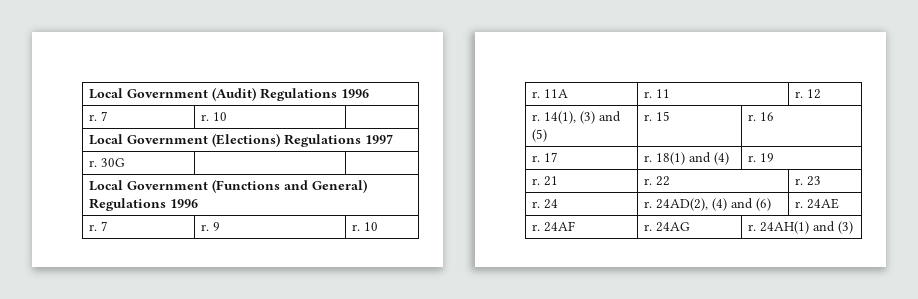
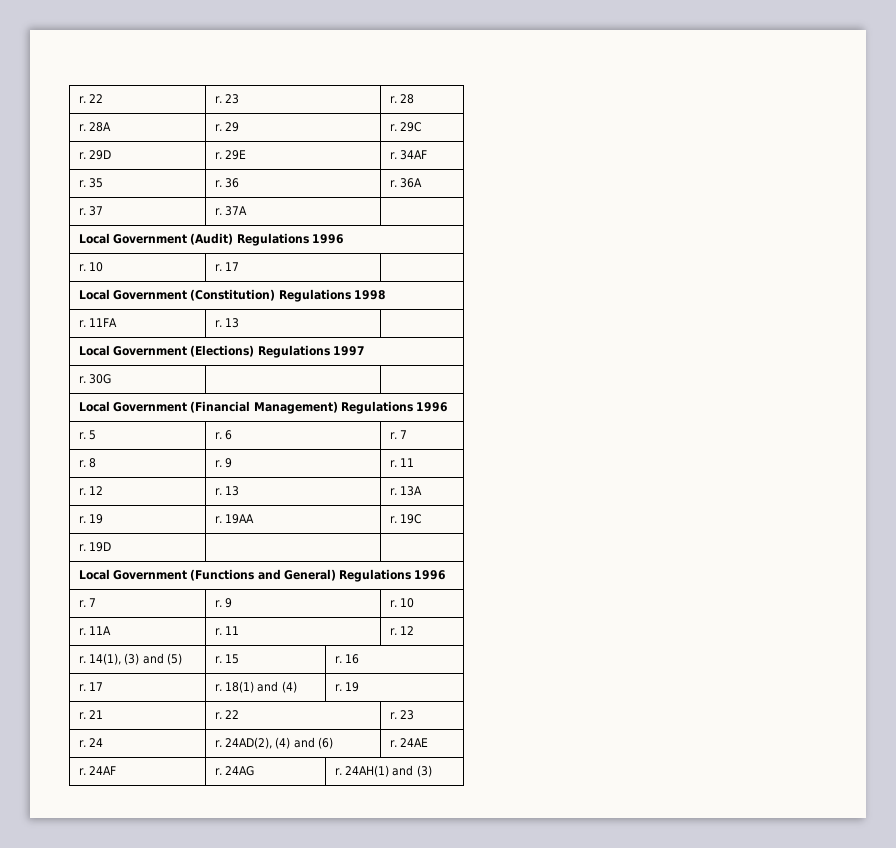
(88, 93) none -> [79,94,104,103] [215,94,240,104] [390,94,415,104] [79,122,112,132] [215,122,240,132] [390,122,423,132] [79,150,112,160] [215,150,247,160] [390,150,428,160] [79,178,104,188] [215,178,240,188] [390,178,423,188] [79,206,104,216] [215,206,248,216] r. 22 | r. 23 | r. 28 // r. 28A | r. 29 | r. 29C // r. 29D | r. 29E | r. 34AF // r. 35 | r. 36 | r. 36A // r. 37 | r. 37A | //
[100,111,108,121] [200,112,227,121] 7 | r. 10 -> [89,262,104,272] [215,262,240,271] [79,289,386,302] [79,318,118,327] [215,318,240,328] 10 | r. 17 | // Local Government (Constitution) Regulations 1998 // r. 11FA | r. 13
(125, 162) none -> [79,401,448,414] [79,430,97,440] [215,430,233,440] [390,430,408,439] [79,458,97,468] [215,458,233,468] [390,458,415,467] [79,486,104,495] [215,486,240,496] [390,486,423,496] [79,514,104,524] [215,514,255,524] [390,514,423,524] [79,542,112,552] // Local Government (Financial Management) Regulations 1996 // r. 5 | r. 6 | r. 7 // r. 8 | r. 9 | r. 11 // r. 12 | r. 13 | r. 13A // r. 19 | r. 19AA | r. 19C // r. 19D | |

